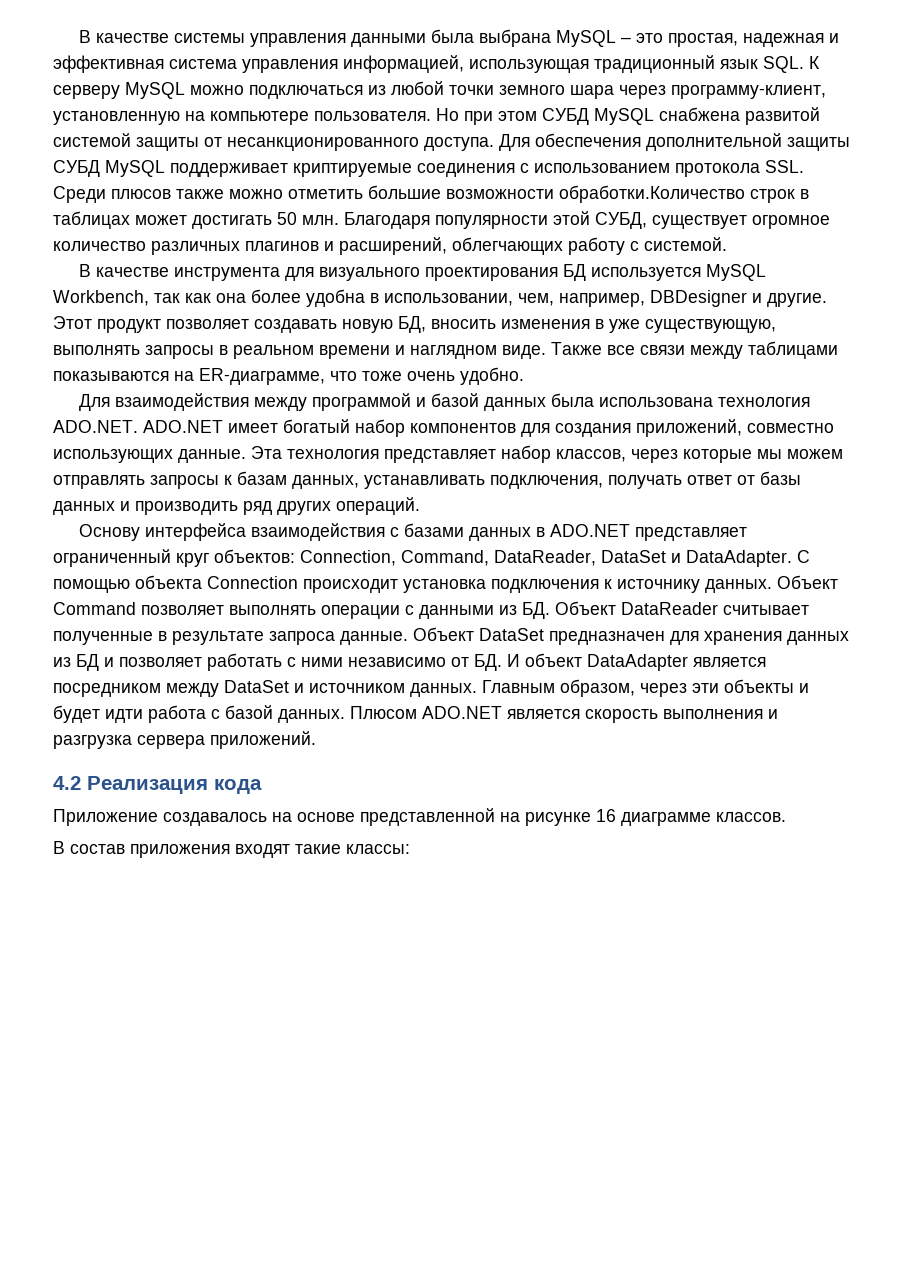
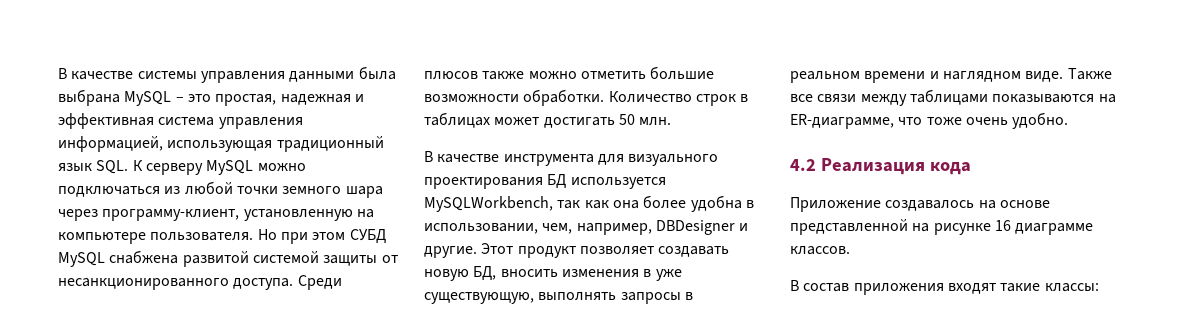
[499,133,850,151] [53,160,804,177] Для обеспечения дополнительной защиты СУБД MySQL поддерживает криптируемые соединения с использованием протокола SSL. -> (294, 284) none
[559,185,745,203] обработки.Количество -> [523,89,692,106] обработки. Количество
[344,211,830,229] [53,237,727,255] Благодаря популярности этой СУБД, существует огромное количество различных плагинов и расширений, облегчающих работу с системой. -> (672, 121) none
[705,264,766,281] [53,290,149,306] MySQL Workbench, -> [424,196,553,212] MySQLWorkbench,
[78,393,810,411] [53,419,834,437] [53,445,843,463] [53,471,801,489] [53,497,420,515] [78,523,747,541] [53,549,810,567] [53,575,838,593] [53,601,809,619] [53,627,849,645] [53,653,766,671] [53,679,809,697] [53,705,778,723] [53,731,316,749] // Для взаимодействия между программой и базой данных была использована технология ADO.NET. ADO.NET имеет богатый набор компонентов для создания приложений, совместно использующих данные. Эта технология представляет набор классов, через которые мы можем отправлять запросы к базам данных, устанавливать подключения, получать ответ от базы данных и производить ряд других операций. // Основу интерфейса взаимодействия с базами данных в ADO.NET представляет ограниченный круг объектов: Connection, Command, DataReader, DataSet и DataAdapter. С помощью объекта Connection происходит установка подключения к источнику данных. Объект Command позволяет выполнять операции с данными из БД. Объект DataReader считывает полученные в результате запроса данные. Объект DataSet предназначен для хранения данных из БД и позволяет работать с ними независимо от БД. И объект DataAdapter является посредником между DataSet и источником данных. Главным образом, через эти объекты и будет идти работа с базой данных. Плюсом ADO.NET является скорость выполнения и разгрузка сервера приложений. -> (1069, 120) none

